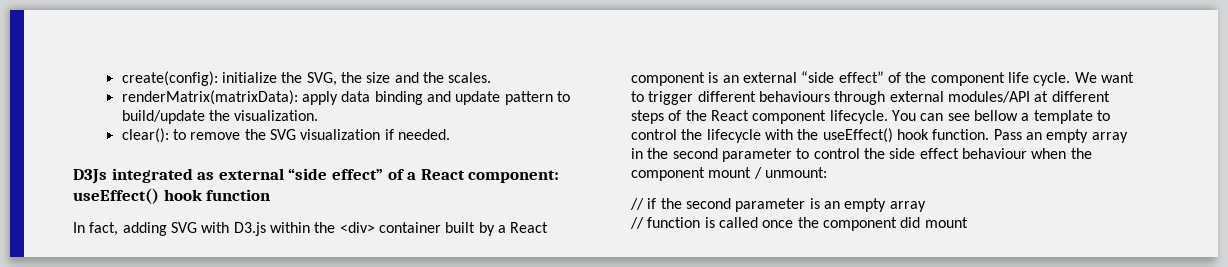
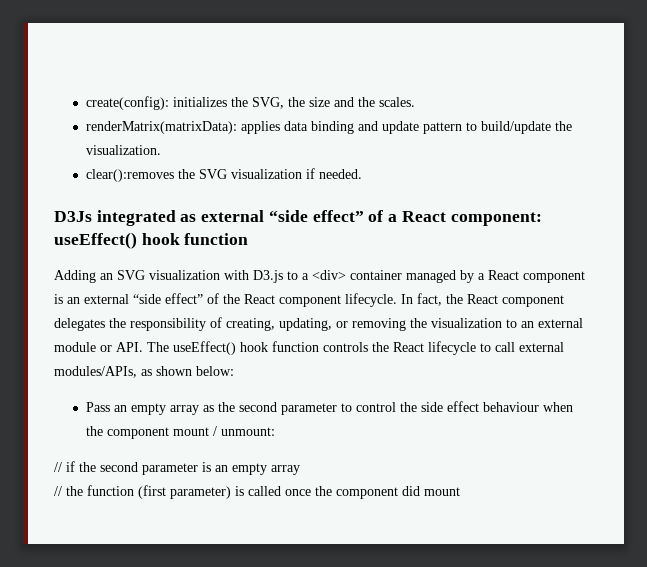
[222,72,278,83] initialize -> [172,97,227,107] initializes
[302,91,339,105] apply -> [240,121,280,134] applies
[121,128,241,143] clear(): to remove -> [85,169,174,182] clear():removes
[73,222,336,236] In fact, adding SVG with D3.js within the -> [54,270,309,283] Adding an SVG visualization with D3.js to a
[445,222,476,233] built -> [406,270,456,283] managed
[930,72,1134,86] [631,91,1110,105] [631,110,1110,124] [631,128,990,143] component life cycle. We want to trigger different behaviours through external modules/API at different steps of the React component lifecycle. You can see bellow a template to control the lifecycle with the useEffect() hook function. -> [244,293,564,307] [54,317,583,331] [54,341,564,355] [54,366,234,378] React component lifecycle. In fact, the React component delegates the responsibility of creating, updating, or removing the visualization to an external module or API. The useEffect() hook function controls the React lifecycle to call external modules/APIs, as shown below: //
[631,148,643,159] in -> [202,405,214,412] as
[647,217,701,228] function -> [66,485,231,499] the function (first parameter)

